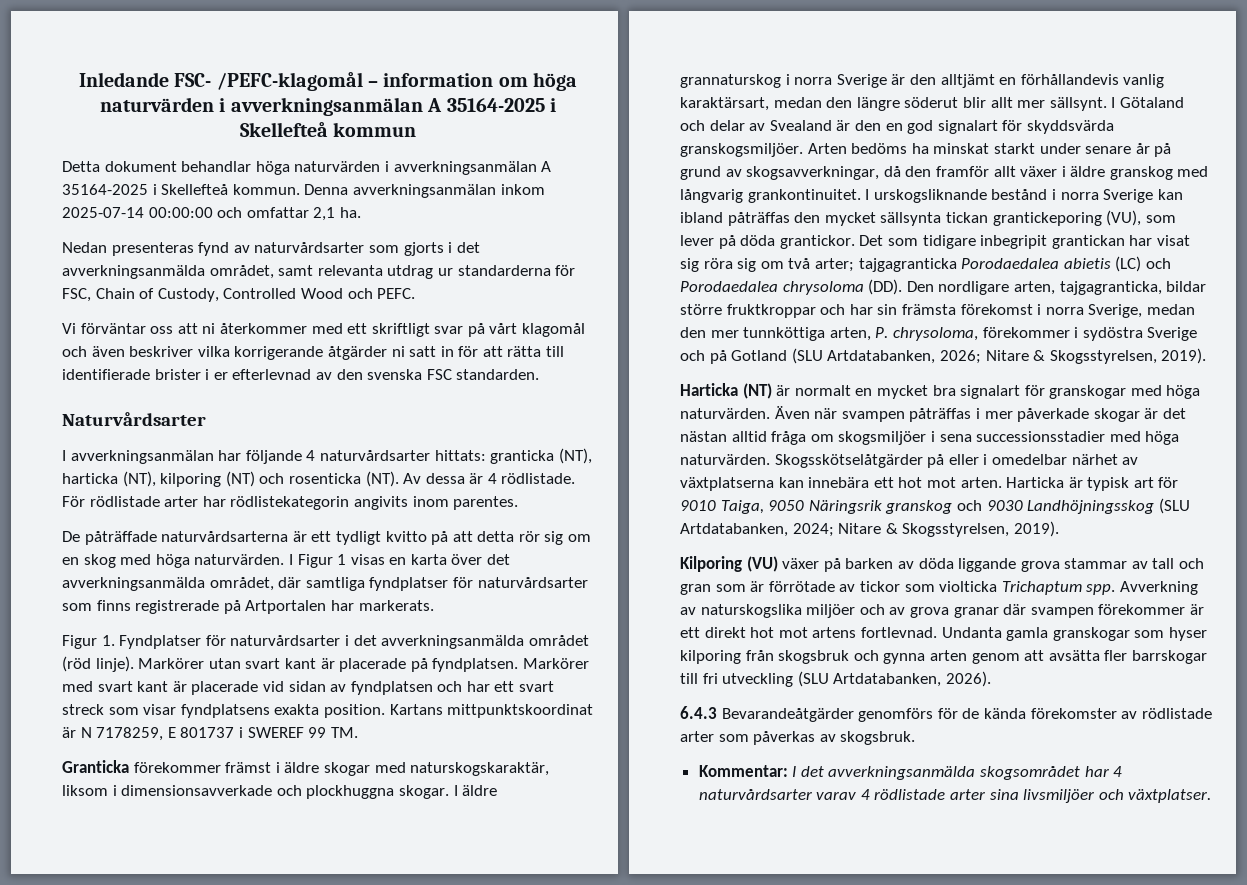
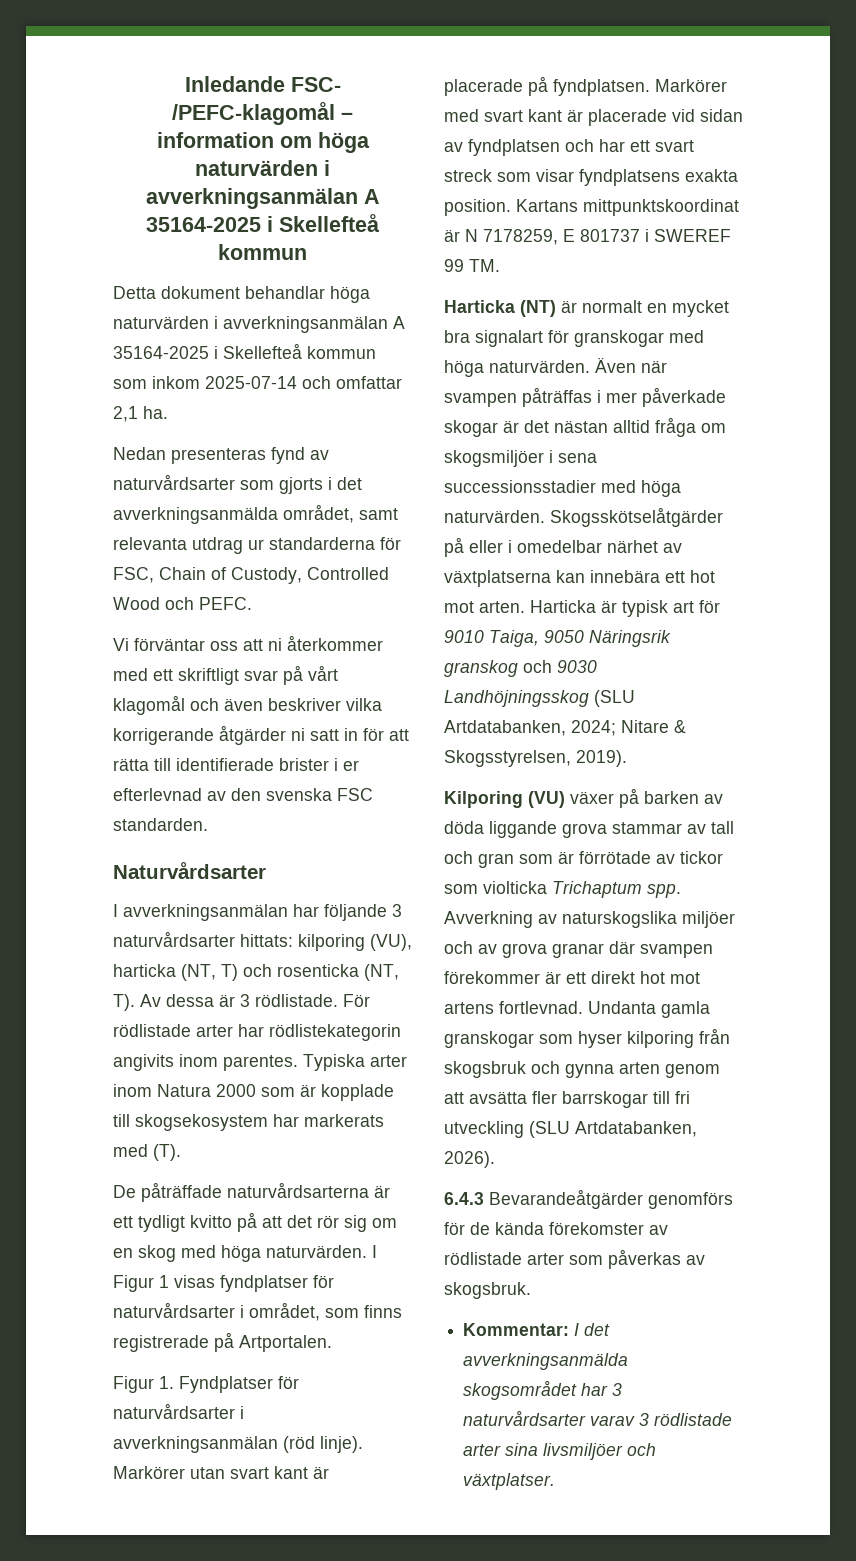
[232,184,496,198] kommun. Denna avverkningsanmälan -> [307,346,376,359] [113,379,147,389] kommun som
[148,207,213,218] 00:00:00 -> (297, 382) none
[306,450,316,461] 4 -> [392,904,402,917] 3
[490,448,592,464] [62,471,399,487] granticka (NT), harticka (NT), kilporing (NT) och rosenticka (NT). -> [298,934,412,951] [113,964,399,981] [113,994,135,1011] kilporing (VU), harticka (NT, T) och rosenticka (NT, T).
[487,473,497,484] 4 -> [240,994,250,1007] 3
(519, 503) none -> [303,1054,407,1071] [113,1084,394,1101] [113,1114,384,1131] [113,1144,181,1161] Typiska arter inom Natura 2000 som är kopplade till skogsekosystem har markerats med (T).
[477,531,515,542] detta -> [287,1215,312,1228] det
[389,554,511,565] [62,577,365,591] en karta över det avverkningsanmälda området, där samtliga -> (215, 1281) none
(588, 582) none -> [240,1302,320,1321] i området,
[245,600,434,614] Artportalen har markerats. -> [239,1335,332,1352] Artportalen.
[353,635,589,649] det avverkningsanmälda området -> [113,1436,278,1453] avverkningsanmälan
[62,760,550,776] [62,785,498,799] [680,74,1165,88] [680,97,1184,111] [680,120,1114,134] [680,143,1172,157] [680,166,1209,180] [680,189,1183,203] [680,210,1176,226] [680,235,1190,249] [680,256,1171,272] [680,279,1207,295] [680,304,1195,318] [680,327,1198,341] [680,348,1207,364] // Granticka förekommer främst i äldre skogar med naturskogskaraktär, liksom i dimensionsavverkade och plockhuggna skogar. I äldre grannaturskog i norra Sverige är den alltjämt en förhållandevis vanlig karaktärsart, medan den längre söderut blir allt mer sällsynt. I Götaland och delar av Svealand är den en god signalart för skyddsvärda granskogsmiljöer. Arten bedöms ha minskat starkt under senare år på grund av skogsavverkningar, då den framför allt växer i äldre granskog med långvarig grankontinuitet. I urskogsliknande bestånd i norra Sverige kan ibland påträffas den mycket sällsynta tickan grantickeporing (VU), som lever på döda grantickor. Det som tidigare inbegripit grantickan har visat sig röra sig om två arter; tajgagranticka Porodaedalea abietis (LC) och Porodaedalea chrysoloma (DD). Den nordligare arten, tajgagranticka, bildar större fruktkroppar och har sin främsta förekomst i norra Sverige, medan den mer tunnköttiga arten, P. chrysoloma, förekommer i sydöstra Sverige och på Gotland (SLU Artdatabanken, 2026; Nitare & Skogsstyrelsen, 2019). -> (500, 265) none
[1113,766,1123,777] 4 -> [612,1383,623,1396] 3
[860,789,870,800] 4 -> [639,1413,650,1426] 3

